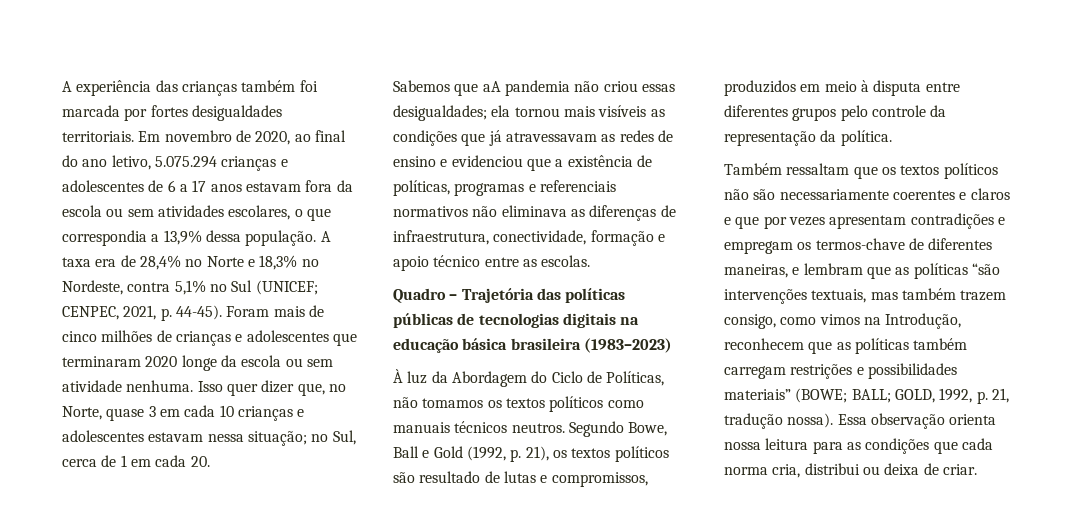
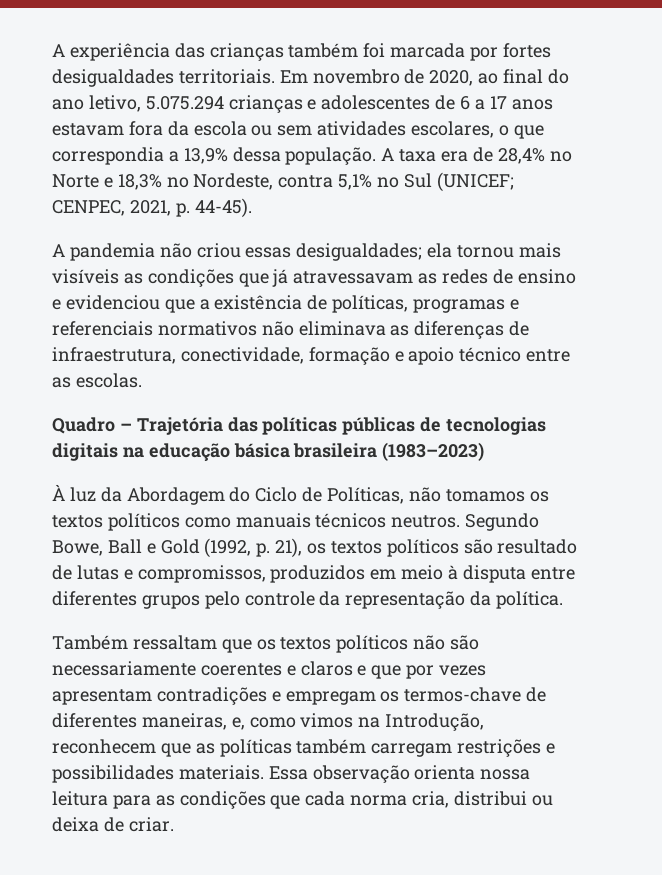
[226,305,324,317] [62,330,357,346] [62,355,333,371] [62,380,346,396] [62,405,305,421] [62,430,356,446] [62,455,210,467] [393,80,501,96] Foram mais de cinco milhões de crianças e adolescentes que terminaram 2020 longe da escola ou sem atividade nenhuma. Isso quer dizer que, no Norte, quase 3 em cada 10 crianças e adolescentes estavam nessa situação; no Sul, cerca de 1 em cada 20. // Sabemos que aA -> [52,244,65,257] // A
[792,263,1000,279] [724,288,1007,304] [724,314,776,329] e lembram que as políticas “são intervenções textuais, mas também trazem consigo, -> [231,717,245,730] e,
[724,388,1009,404] [724,413,834,429] materiais” (BOWE; BALL; GOLD, 1992, p. 21, tradução nossa). -> [178,765,264,780] materiais.

